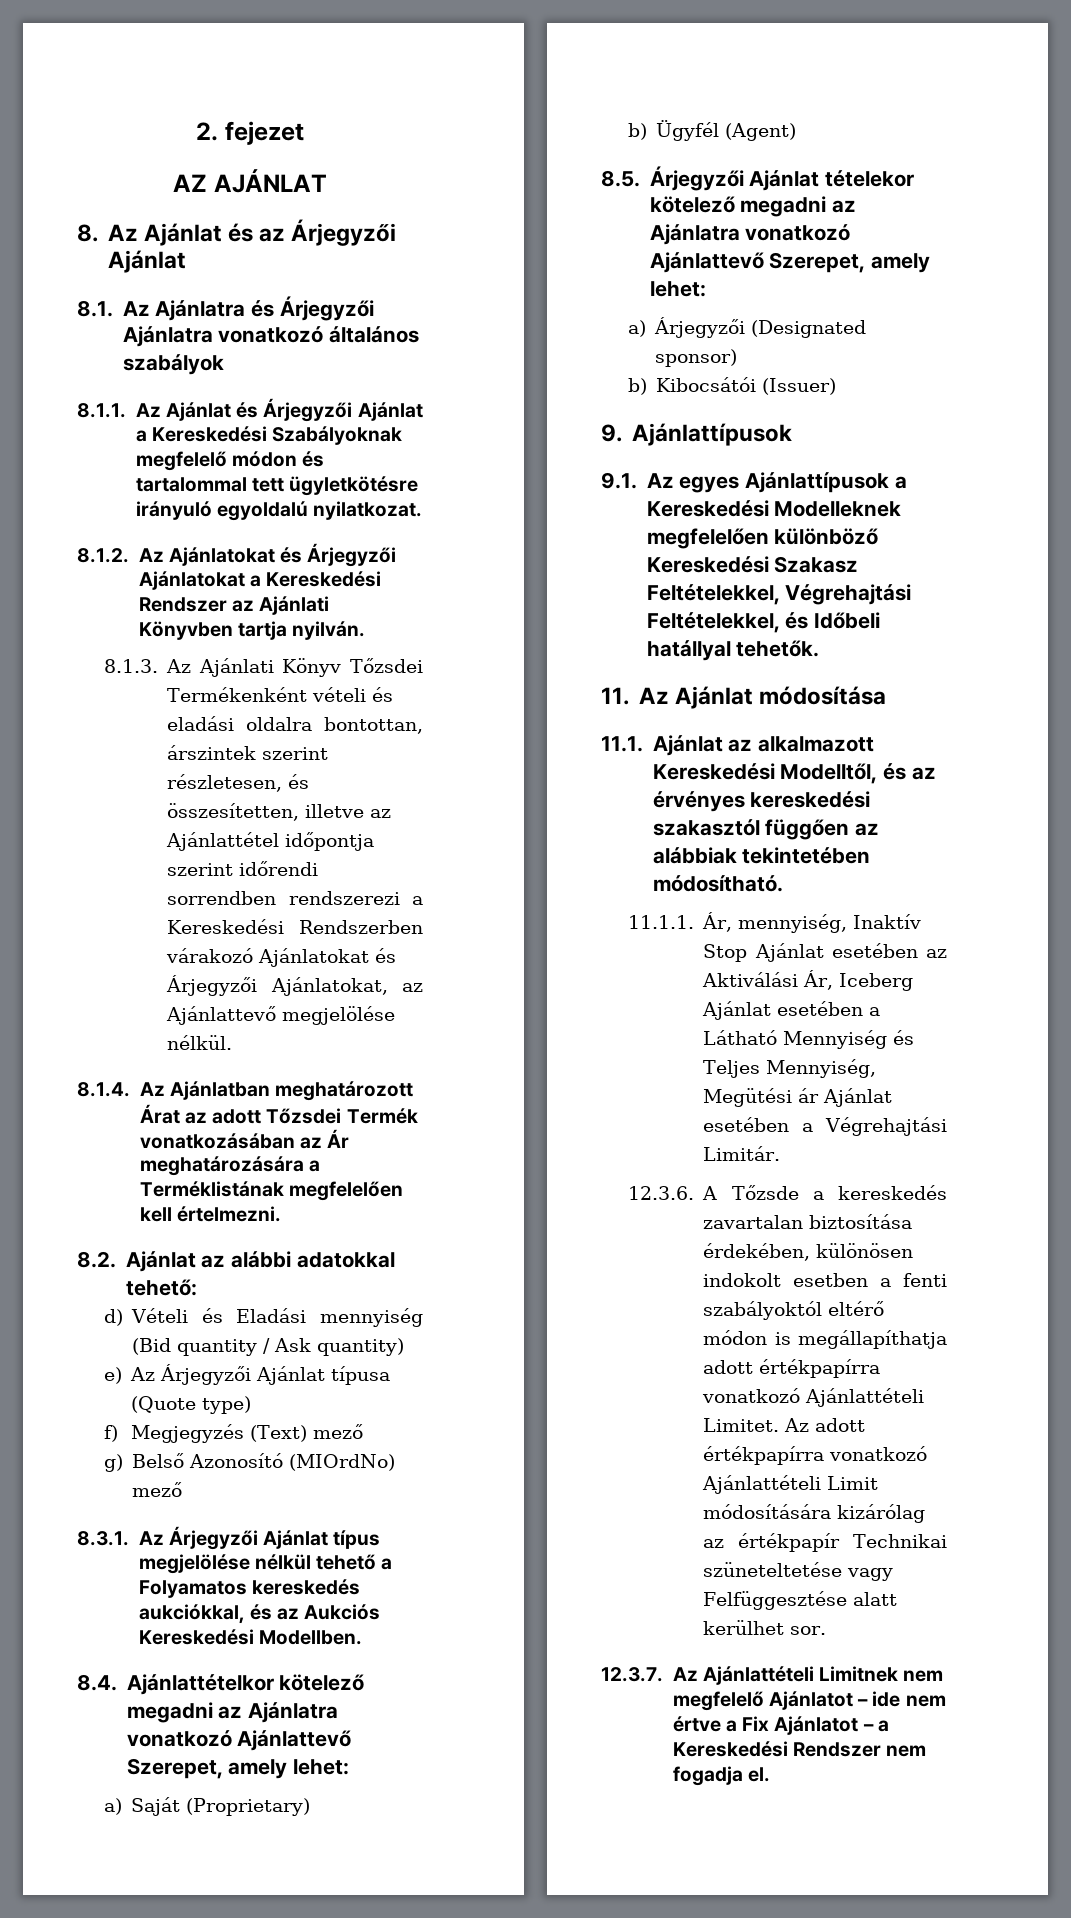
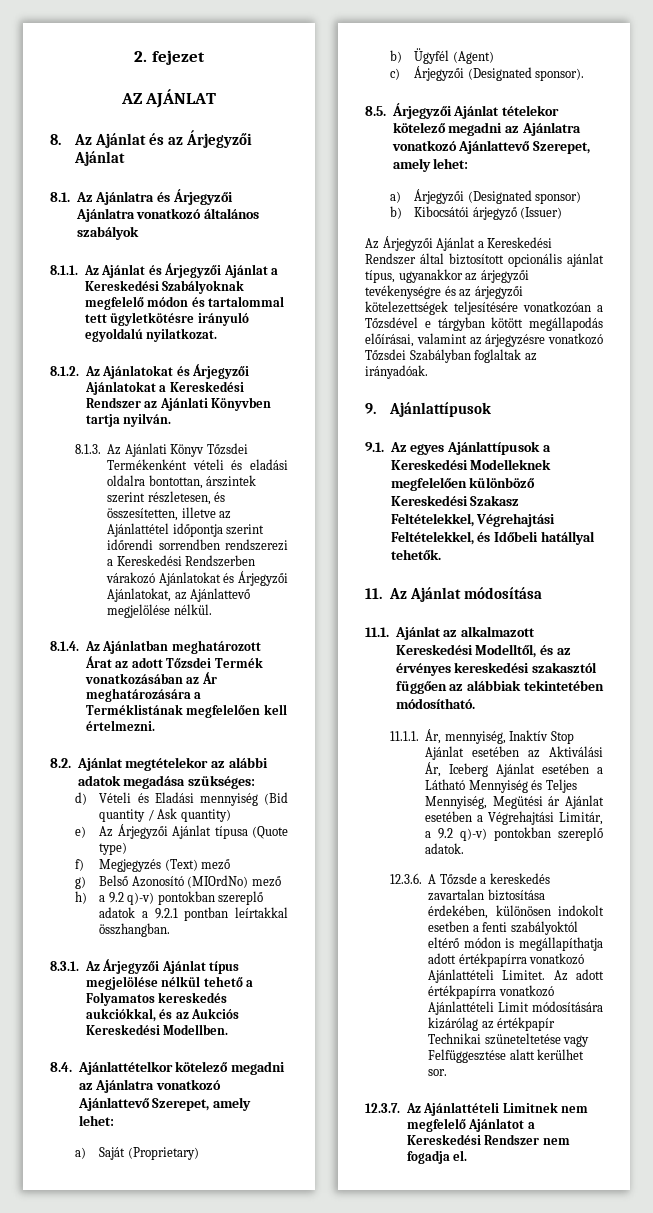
(196, 1261) none -> [125,757,209,771] megtételekor
[296,1252,395,1268] [125,1279,197,1296] adatokkal tehető: -> [77,775,256,789] adatok megadása szükséges:
(183, 1489) none -> [74,891,264,905] [99,907,288,921] [99,923,171,937] // h) a 9.2 q)-v) pontokban szereplő adatok a 9.2.1 pontban leírtakkal összhangban.
(797, 132) none -> [389,66,585,81] // c) Árjegyzői (Designated sponsor).
(757, 384) none -> [472,207,517,220] árjegyző
(837, 386) none -> [365,236,553,251] [365,253,604,267] [365,269,529,283] [365,285,523,299] [365,301,603,315] [365,317,603,331] [365,333,603,347] [365,349,537,363] [365,365,428,379] // Az Árjegyzői Ajánlat a Kereskedési Rendszer által biztosított opcionális ajánlat típus, ugyanakkor az árjegyzői tevékenységre és az árjegyzői kötelezettségek teljesítésére vonatkozóan a Tőzsdével e tárgyban kötött megállapodás előírásai, valamint az árjegyzésre vonatkozó Tőzsdei Szabályban foglaltak az irányadóak.
[703,1146,781,1161] Limitár. -> [559,812,603,825] [425,827,603,841] [425,843,465,854] Limitár, a 9.2 q)-v) pontokban szereplő adatok.
[857,1691,946,1707] [672,1716,874,1735] – ide nem értve a Fix Ajánlatot – -> (525, 1125) none

